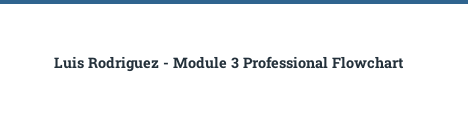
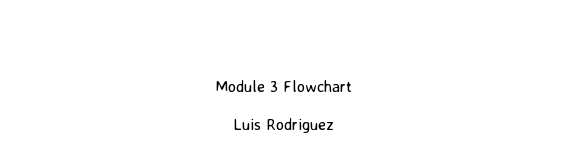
[54,56,404,72] Luis Rodriguez - Module 3 Professional Flowchart -> [214,80,352,92] [232,118,334,133] Module 3 Flowchart // Luis Rodriguez

